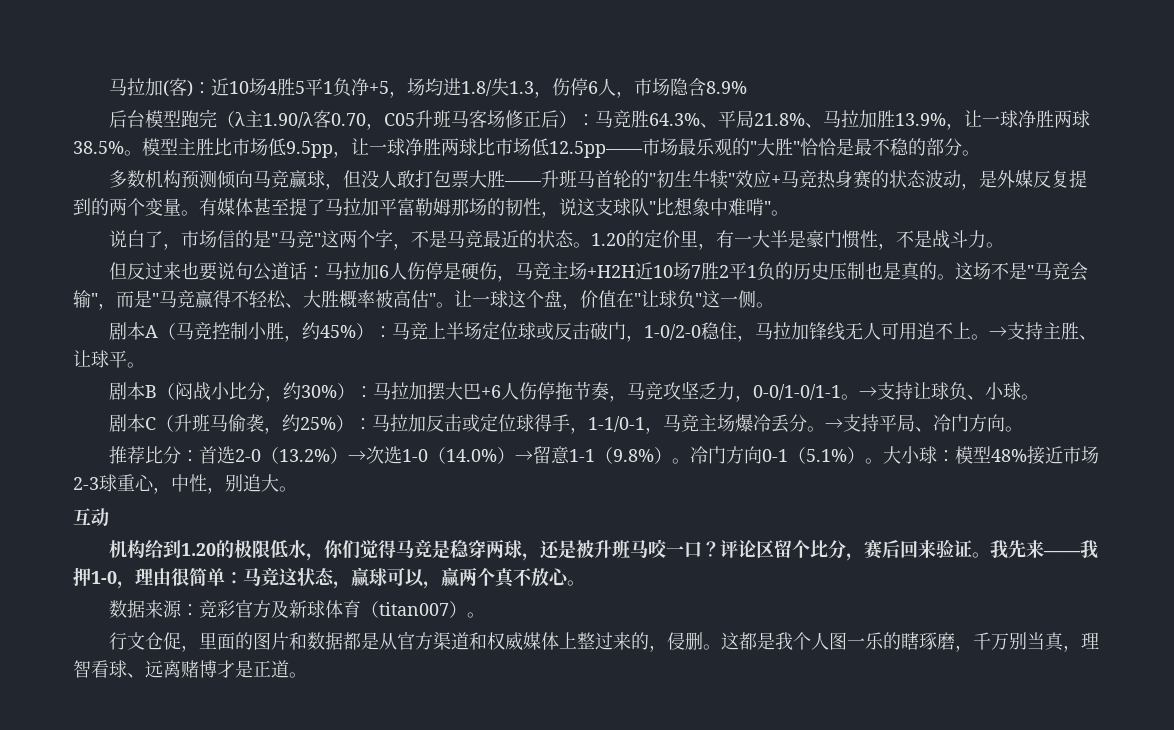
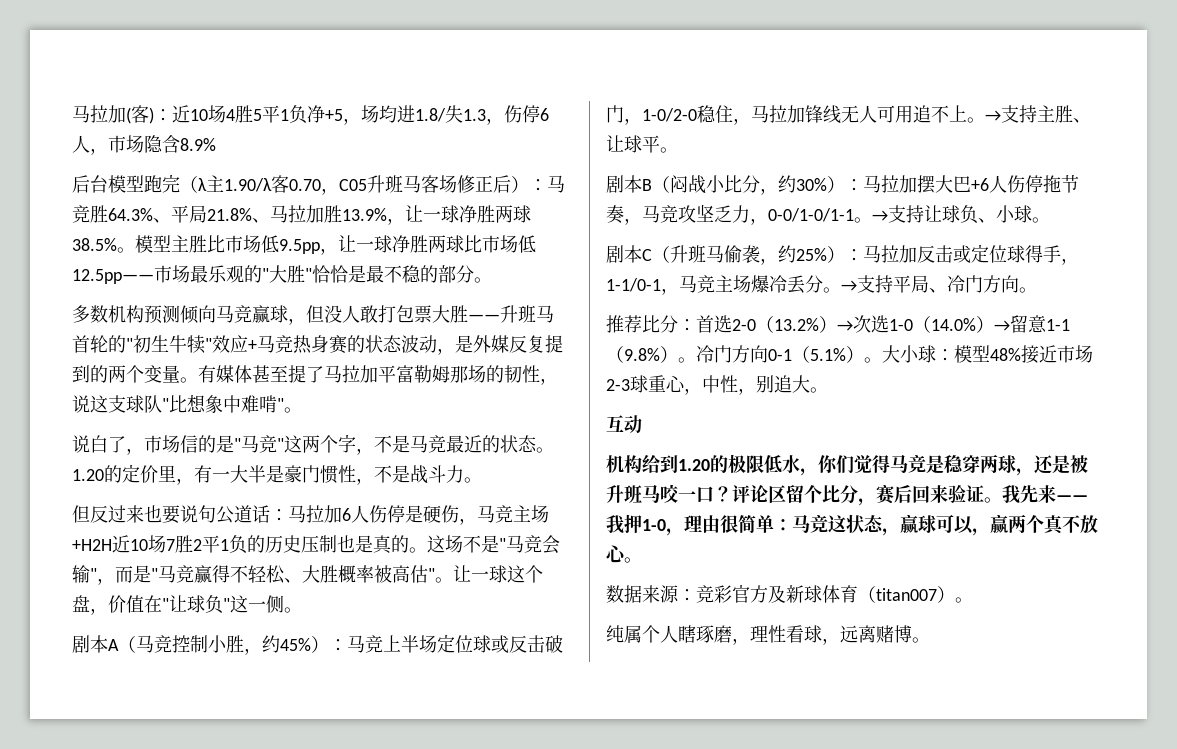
[109,632,1100,652] [73,660,289,678] 行文仓促，里面的图片和数据都是从官方渠道和权威媒体上整过来的，侵删。这都是我个人图一乐的瞎琢磨，千万别当真，理智看球、远离赌博才是正道 -> [606,625,912,645] 纯属个人瞎琢磨，理性看球，远离赌博

